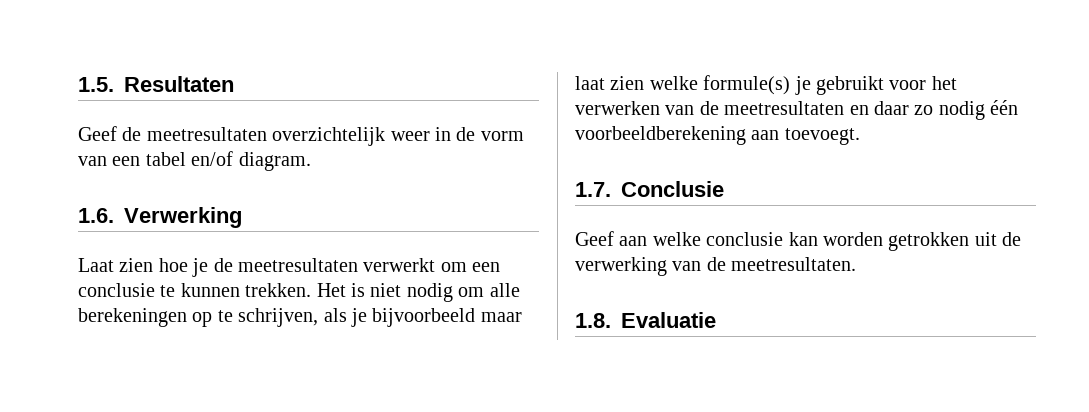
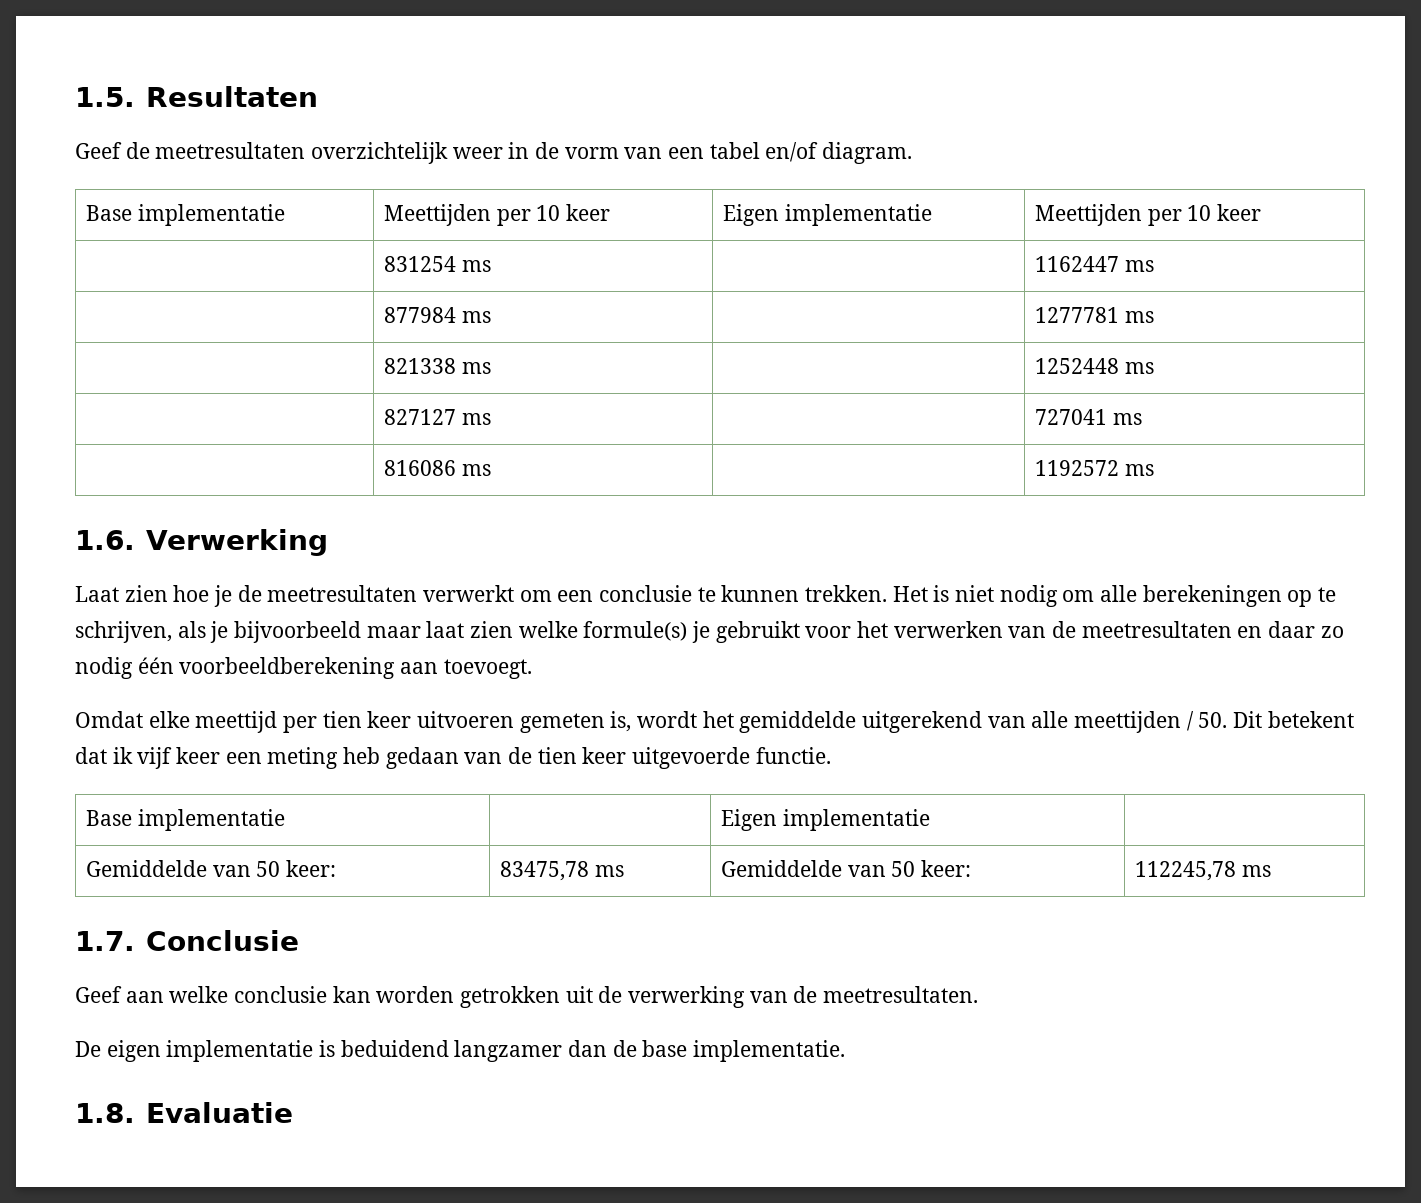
(311, 161) none -> [86,204,285,226] [384,204,611,226] [723,204,932,226] [1035,204,1262,226] [384,256,491,272] [1035,256,1154,272] [384,307,491,323] [1035,307,1154,323] [384,358,491,374] [1035,358,1154,374] [384,409,491,425] [1035,409,1142,425] [384,460,491,476] [1035,460,1154,476] // Base implementatie | Meettijden per 10 keer | Eigen implementatie | Meettijden per 10 keer // | 831254 ms | | 1162447 ms // | 877984 ms | | 1277781 ms // | 821338 ms | | 1252448 ms // | 827127 ms | | 727041 ms // | 816086 ms | | 1192572 ms
(860, 136) none -> [75,711,1354,733] [75,747,831,769] [86,809,285,831] [721,809,930,831] [86,860,337,877] [500,861,624,881] [721,860,972,877] [1135,861,1271,881] // Omdat elke meettijd per tien keer uitvoeren gemeten is, wordt het gemiddelde uitgerekend van alle meettijden / 50. Dit betekent dat ik vijf keer een meting heb gedaan van de tien keer uitgevoerde functie. // Base implementatie | | Eigen implementatie | // Gemiddelde van 50 keer: | 83475,78 ms | Gemiddelde van 50 keer: | 112245,78 ms
(857, 264) none -> [75,1040,846,1062] // De eigen implementatie is beduidend langzamer dan de base implementatie.

